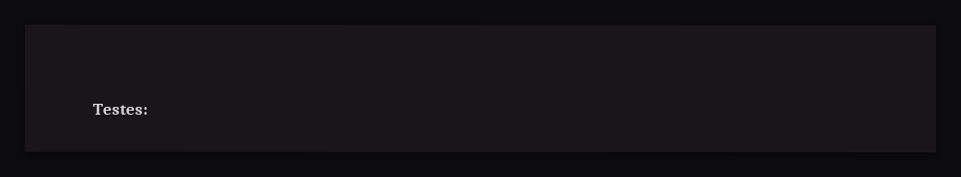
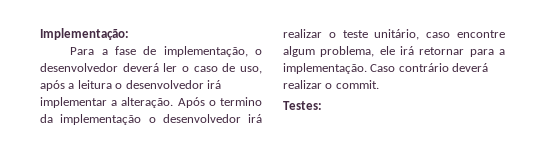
(92, 109) none -> [40,28,129,40] [70,46,262,57] [40,63,262,74] [40,80,221,91] [40,97,262,108] [40,114,262,125] [283,29,505,40] [283,46,505,57] [283,63,489,74] [283,80,379,89] Implementação: // Para a fase de implementação, o desenvolvedor deverá ler o caso de uso, após a leitura o desenvolvedor irá implementar a alteração. Após o termino da implementação o desenvolvedor irá realizar o teste unitário, caso encontre algum problema, ele irá retornar para a implementação. Caso contrário deverá realizar o commit. //

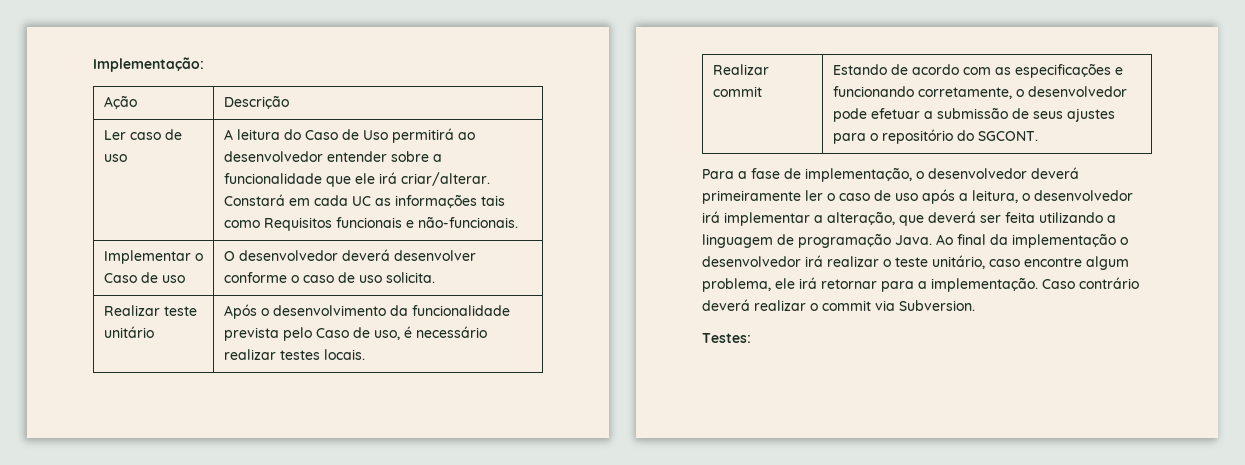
(129, 34) none -> [103,95,137,109] [223,95,289,109] [103,129,182,140] [103,154,127,162] [223,128,475,143] [223,151,442,162] [223,172,490,187] [223,194,505,208] [223,216,518,231] [103,250,203,264] [103,272,185,283] [223,249,476,261] [223,272,435,283] [103,305,197,316] [103,326,154,338] [223,304,510,319] [223,326,487,341] [223,349,365,360] [712,64,769,75] [712,86,762,97] [832,63,1123,78] [832,86,1127,99] [832,107,1115,122] [832,129,1038,144] // Ação | Descrição // Ler caso de uso | A leitura do Caso de Uso permitirá ao desenvolvedor entender sobre a funcionalidade que ele irá criar/alterar. Constará em cada UC as informações tais como Requisitos funcionais e não-funcionais. // Implementar o Caso de uso | O desenvolvedor deverá desenvolver conforme o caso de uso solicita. // Realizar teste unitário | Após o desenvolvimento da funcionalidade prevista pelo Caso de uso, é necessário realizar testes locais. // Realizar commit | Estando de acordo com as especificações e funcionando corretamente, o desenvolvedor pode efetuar a submissão de seus ajustes para o repositório do SGCONT.
(159, 67) none -> [702,190,801,204] primeiramente
[239,66,262,74] uso, -> [895,193,918,201] uso
[77,80,112,89] leitura -> [972,190,1018,203] leitura,
[121,97,262,108] alteração. Após o termino -> [827,211,1116,226] [702,233,986,248] alteração, que deverá ser feita utilizando a linguagem de programação Java. Ao final
[335,80,379,89] commit. -> [822,300,975,311] commit via Subversion.

